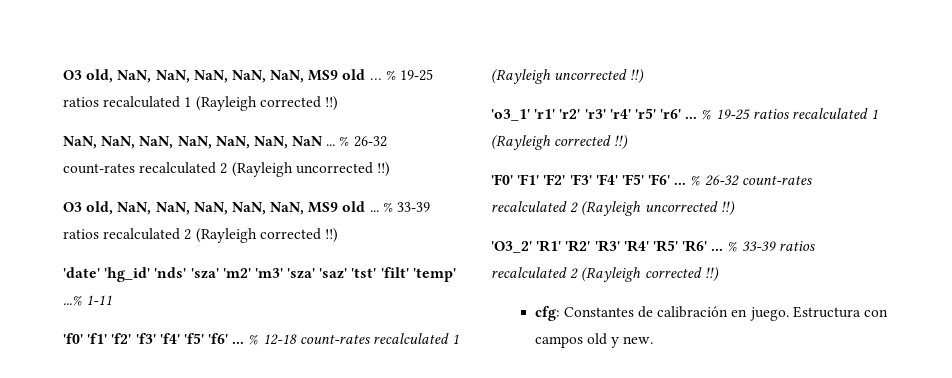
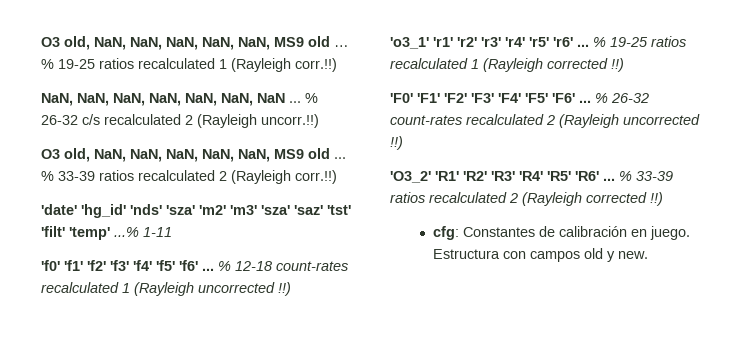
[259,96,338,111] corrected !!) -> [295,58,337,72] corr.!!)
[63,162,390,177] count-rates recalculated 2 (Rayleigh uncorrected !!) -> [82,114,319,128] c/s recalculated 2 (Rayleigh uncorr.!!)
[259,228,338,243] corrected !!) -> [295,170,337,184] corr.!!)

